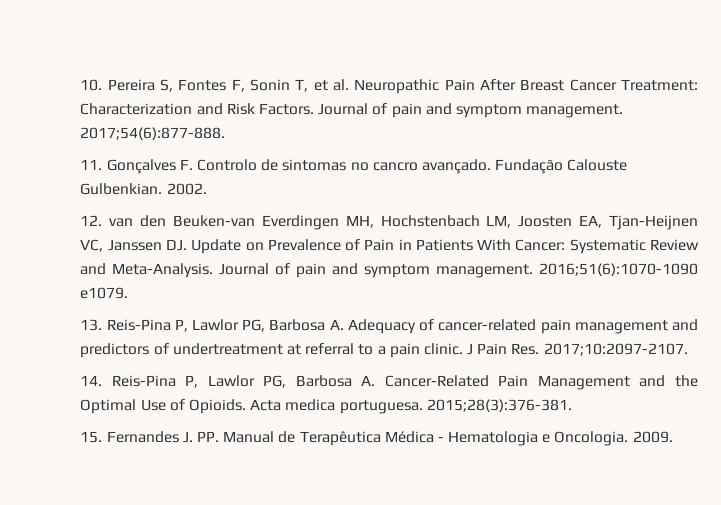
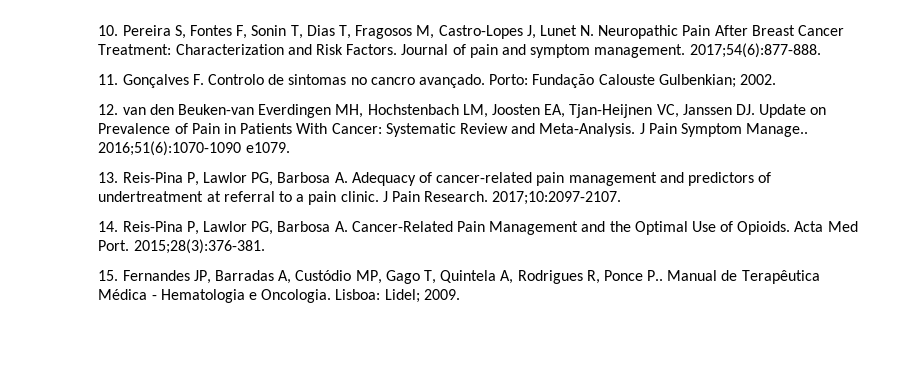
[313,79,350,91] et al. -> [306,25,595,39] Dias T, Fragosos M, Castro-Lopes J, Lunet N.
(491, 166) none -> [489,74,529,85] Porto:
[80,183,163,195] Gulbenkian. -> [658,74,736,88] Gulbenkian;
[219,263,534,278] Journal of pain and symptom management. -> [639,123,809,137] J Pain Symptom Manage..
[511,343,540,355] Res. -> [424,191,489,202] Research.
[285,399,423,414] medica portuguesa. -> [827,221,858,232] [98,240,130,251] Med Port.
[182,431,219,443] J. PP. -> [193,270,664,284] JP, Barradas A, Custódio MP, Gago T, Quintela A, Rodrigues R, Ponce P..
(629, 438) none -> [335,289,420,303] Lisboa: Lidel;

